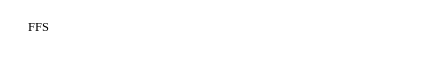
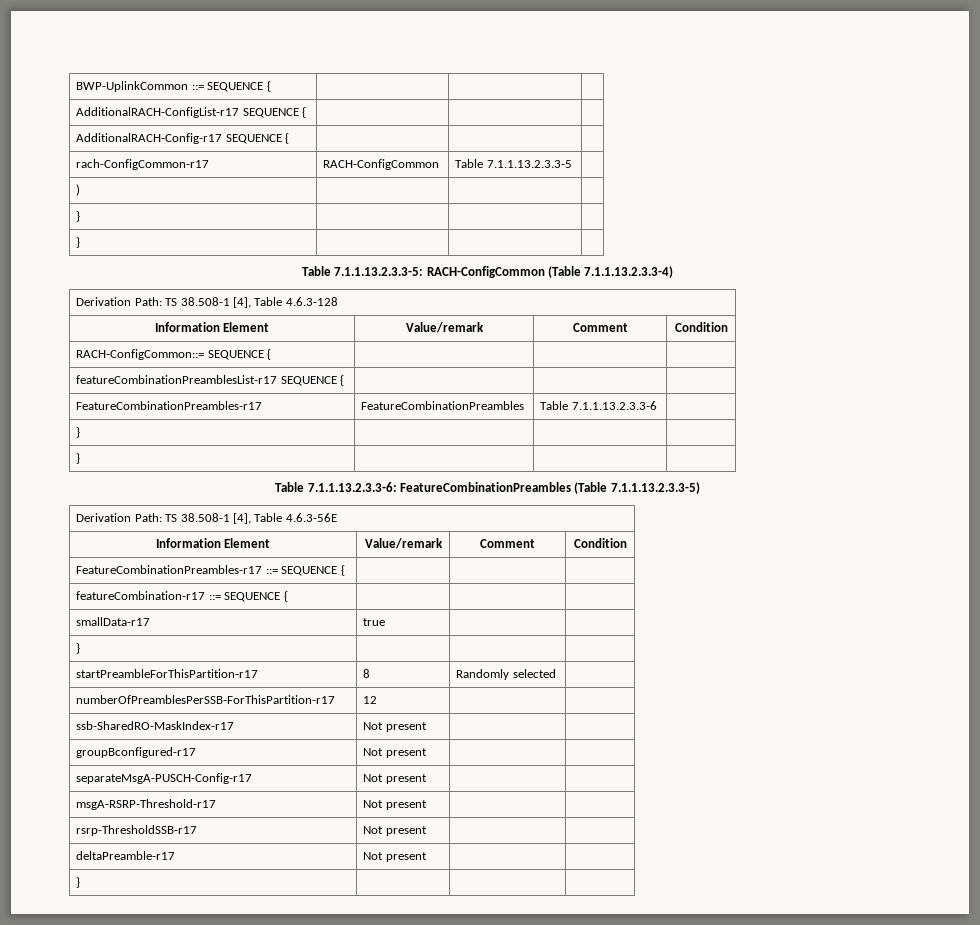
[28,23,49,31] FFS -> [76,81,271,92] [76,107,307,118] [76,133,290,144] [76,159,210,170] [323,159,440,170] [455,159,572,168] [76,184,81,196] [76,211,81,222] [76,237,81,248] [301,266,674,278] [76,297,338,308] [154,322,270,332] [405,322,484,333] [572,323,628,332] [674,322,728,332] [76,349,272,360] [76,375,345,386] [76,401,263,410] [361,401,525,410] [540,401,657,410] [76,427,81,438] [76,453,81,464] [275,482,700,494] [76,513,337,524] [155,538,271,548] [364,538,443,549] [480,539,535,548] [573,538,627,548] [76,565,345,576] [76,591,288,602] [76,617,151,626] [363,618,386,626] [76,643,81,654] [76,669,259,678] [363,669,371,678] [456,669,556,680] [76,695,336,704] [363,696,378,704] [76,721,235,730] [363,722,427,732] [76,747,197,758] [363,748,427,758] [76,773,253,784] [363,774,427,784] [76,799,217,810] [363,800,427,810] [76,825,198,836] [363,826,427,836] [76,851,176,860] [363,852,427,862] [76,877,81,888] BWP-UplinkCommon ::= SEQUENCE { | | | // AdditionalRACH-ConfigList-r17 SEQUENCE { | | | // AdditionalRACH-Config-r17 SEQUENCE { | | | // rach-ConfigCommon-r17 | RACH-ConfigCommon | Table 7.1.1.13.2.3.3-5 | // ) | | | // } | | | // } | | | // Table 7.1.1.13.2.3.3-5: RACH-ConfigCommon (Table 7.1.1.13.2.3.3-4) // Derivation Path: TS 38.508-1 [4], Table 4.6.3-128 // Information Element | Value/remark | Comment | Condition // RACH-ConfigCommon::= SEQUENCE { | | | // featureCombinationPreamblesList-r17 SEQUENCE { | | | // FeatureCombinationPreambles-r17 | FeatureCombinationPreambles | Table 7.1.1.13.2.3.3-6 | // } | | | // } | | | // Table 7.1.1.13.2.3.3-6: FeatureCombinationPreambles (Table 7.1.1.13.2.3.3-5) // Derivation Path: TS 38.508-1 [4], Table 4.6.3-56E // Information Element | Value/remark | Comment | Condition // FeatureCombinationPreambles-r17 ::= SEQUENCE { | | | // featureCombination-r17 ::= SEQUENCE { | | | // smallData-r17 | true | | // } | | | // startPreambleForThisPartition-r17 | 8 | Randomly selected | // numberOfPreamblesPerSSB-ForThisPartition-r17 | 12 | | // ssb-SharedRO-MaskIndex-r17 | Not present | | // groupBconfigured-r17 | Not present | | // separateMsgA-PUSCH-Config-r17 | Not present | | // msgA-RSRP-Threshold-r17 | Not present | | // rsrp-ThresholdSSB-r17 | Not present | | // deltaPreamble-r17 | Not present | | // } | | |

